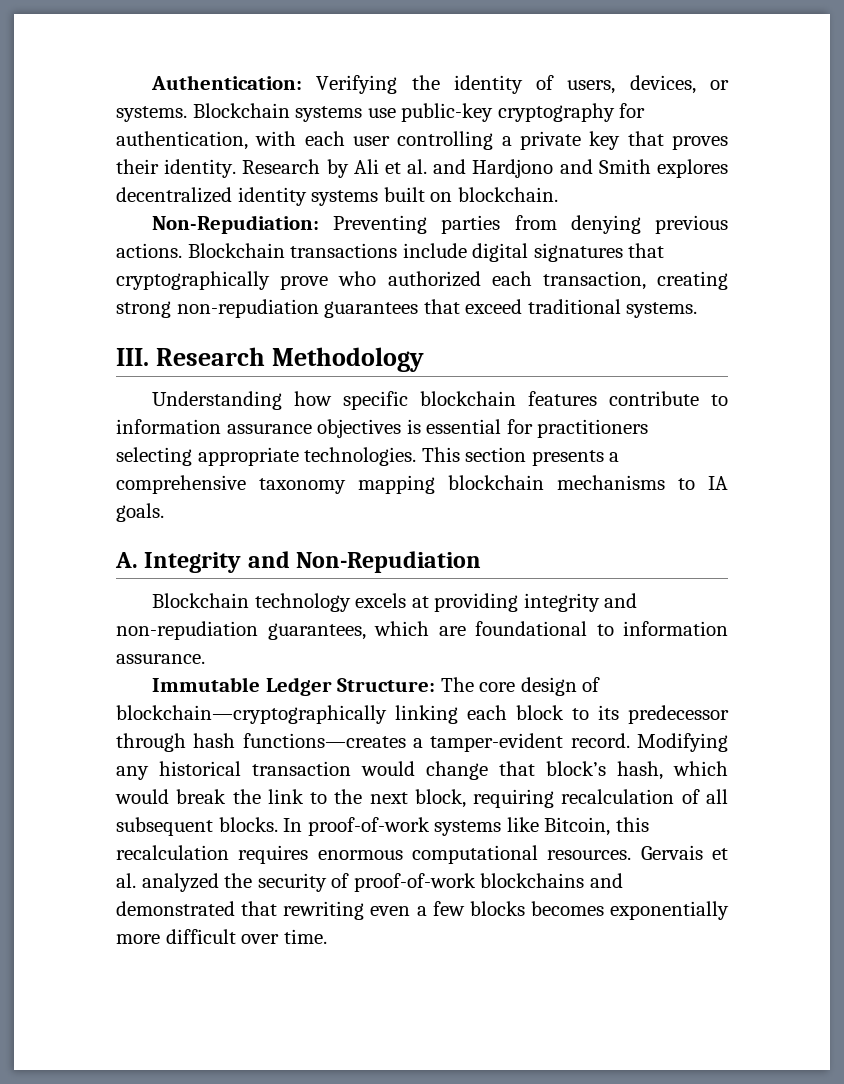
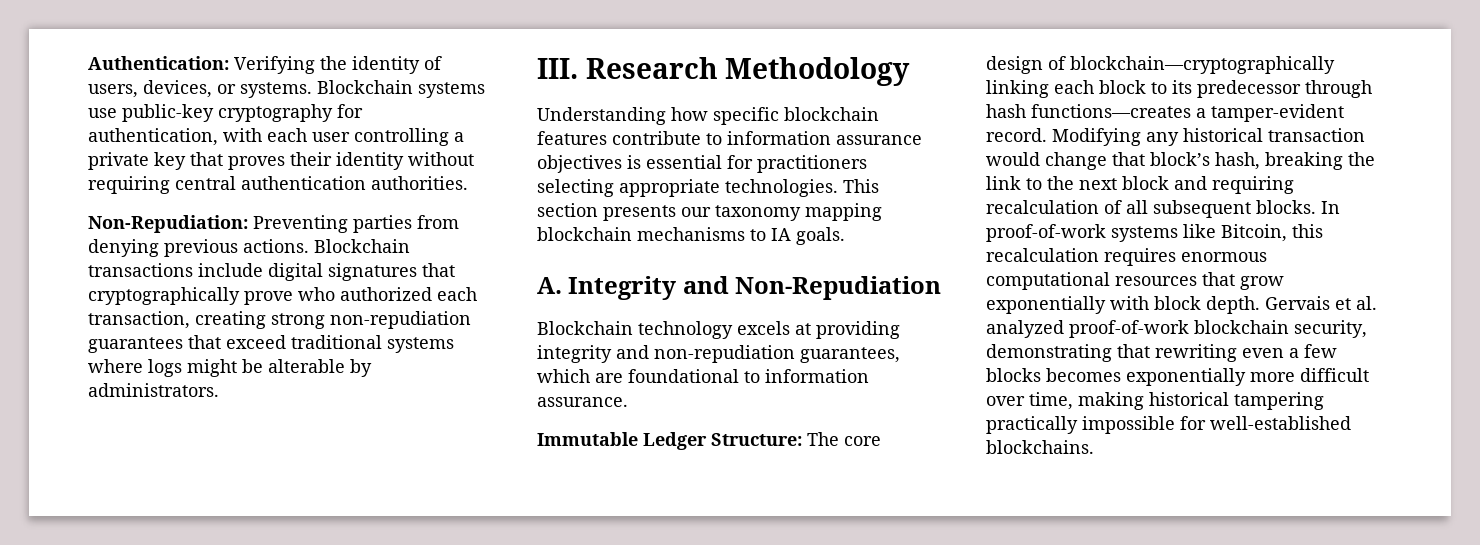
[164,159,728,178] [116,187,558,206] identity. Research by Ali et al. and Hardjono and Smith explores decentralized identity systems built on blockchain. -> [336,152,474,170] [88,176,468,194] identity without requiring central authentication authorities.
[626,302,698,318] systems. -> [387,337,454,353] [88,359,372,377] [88,383,219,397] systems where logs might be alterable by administrators.
[609,452,620,462] [116,475,246,494] a comprehensive -> [681,207,711,217] our
[673,761,728,776] [115,789,227,804] which would break -> [1265,152,1343,170] breaking
[414,789,466,808] block, -> [1122,176,1207,190] block and
[547,845,728,860] [116,873,623,892] [116,901,235,916] resources. Gervais et al. analyzed the security of proof-of-work blockchains and demonstrated -> [1115,272,1284,290] [986,296,1377,314] [986,320,1367,338] [986,344,1112,362] resources that grow exponentially with block depth. Gervais et al. analyzed proof-of-work blockchain security, demonstrating
[283,929,327,944] time. -> [1029,392,1324,410] [986,416,1351,434] [986,440,1094,454] time, making historical tampering practically impossible for well-established blockchains.

